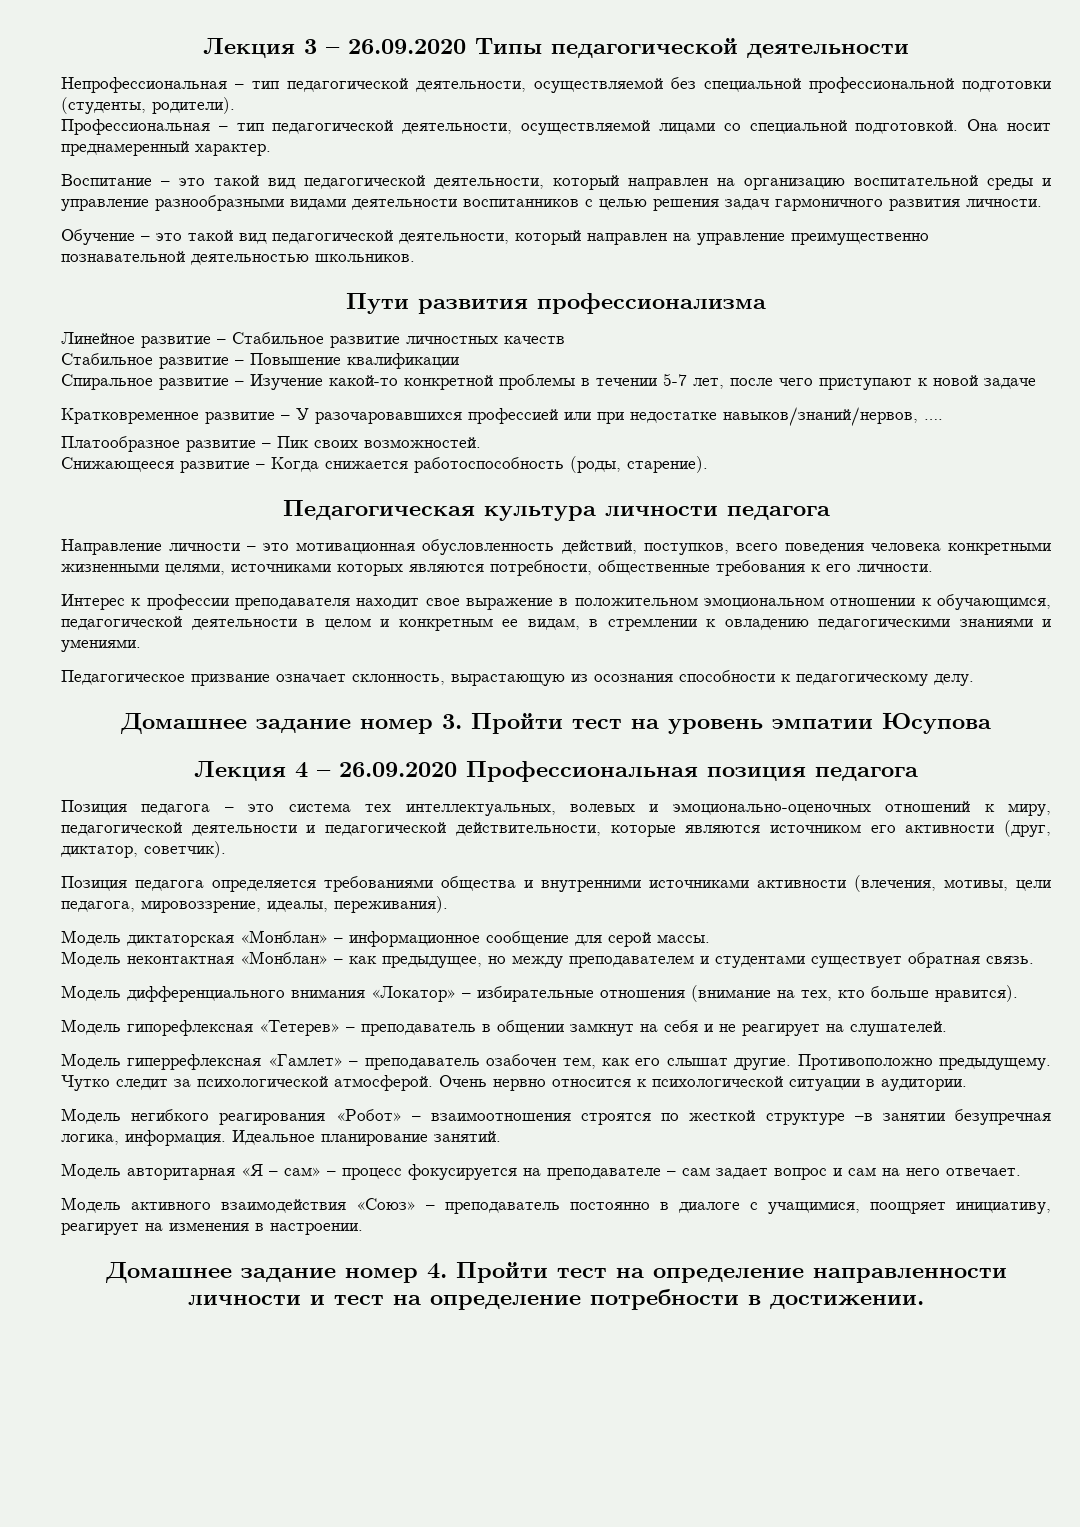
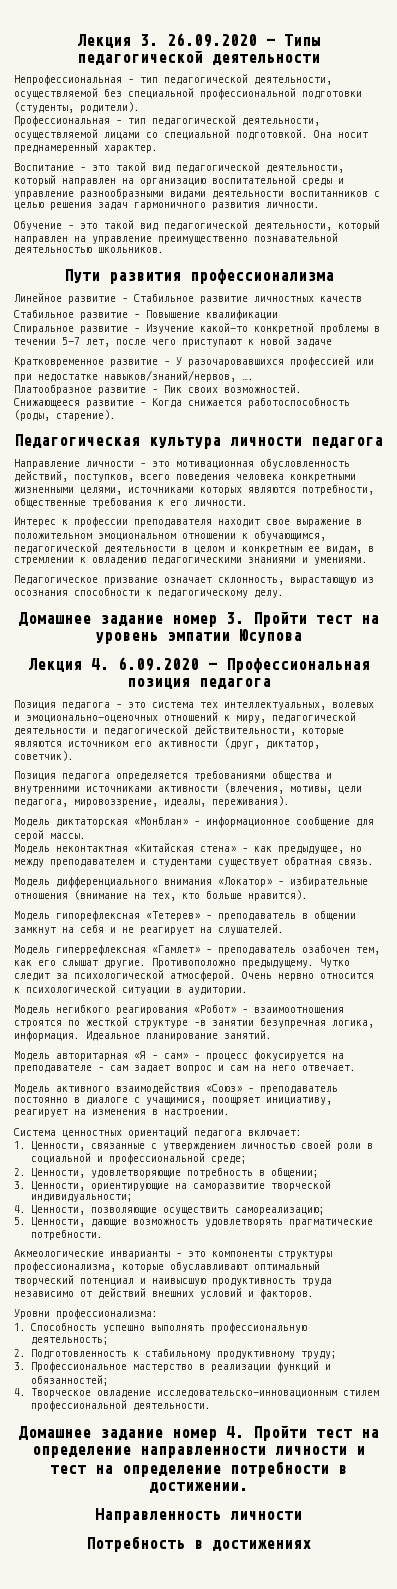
[203,38,466,58] Лекция 3 – 26.09.2020 -> [77,33,275,48] Лекция 3. 26.09.2020 –
[295,762,457,778] 4 – 26.09.2020 -> [90,657,217,671] 4. 6.09.2020 –
[240,951,328,964] «Монблан» -> [134,843,236,852] «Китайская стена»
(363, 1229) none -> [14,1127,302,1138] [14,1140,373,1151] [30,1153,247,1165] [14,1167,319,1178] [14,1180,331,1191] [30,1194,133,1202] [14,1205,325,1215] [14,1217,373,1227] [30,1229,103,1240] [14,1249,332,1259] [14,1261,320,1273] [14,1275,332,1286] [14,1288,314,1300] [14,1309,158,1320] [14,1322,307,1334] [30,1337,109,1345] [14,1348,337,1359] [14,1361,331,1373] [30,1375,109,1386] [14,1388,379,1398] [30,1400,211,1412] // Система ценностных ориентаций педагога включает: // 1. Ценности, связанные с утверждением личностью своей роли в социальной и профессиональной среде; // 2. Ценности, удовлетворяющие потребность в общении; // 3. Ценности, ориентирующие на саморазвитие творческой индивидуальности; // 4. Ценности, позволяющие осуществить самореализацию; // 5. Ценности, дающие возможность удовлетворять прагматические потребности. // Акмеологические инварианты – это компоненты структуры профессионализма, которые обуславливают оптимальный творческий потенциал и наивысшую продуктивность труда независимо от действий внешних условий и факторов. // Уровни профессионализма: // 1. Способность успешно выполнять профессиональную деятельность; // 2. Подготовленность к стабильному продуктивному труду; // 3. Профессиональное мастерство в реализации функций и обязанностей; // 4. Творческое овладение исследовательско-инновационным стилем профессиональной деятельности.
(924, 1302) none -> [95,1508,302,1523] [86,1536,311,1552] // Направленность личности // Потребность в достижениях

